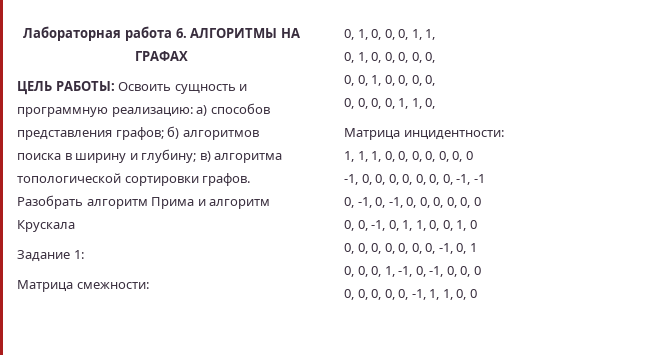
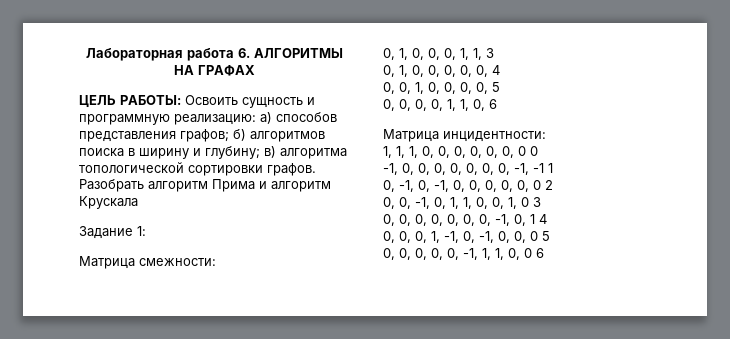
(436, 34) none -> [486,48,494,58] 3
(436, 57) none -> [492,65,500,75] 4
(436, 80) none -> [492,82,500,92] 5
(436, 103) none -> [489,99,497,109] 6
(473, 155) none -> [530,146,538,156] 0
(485, 178) none -> [548,163,553,173] 1
(481, 201) none -> [545,180,553,190] 2
(477, 224) none -> [533,197,541,207] 3
(477, 247) none -> [539,214,547,224] 4
(481, 270) none -> [542,231,550,241] 5
(477, 293) none -> [536,248,544,258] 6

